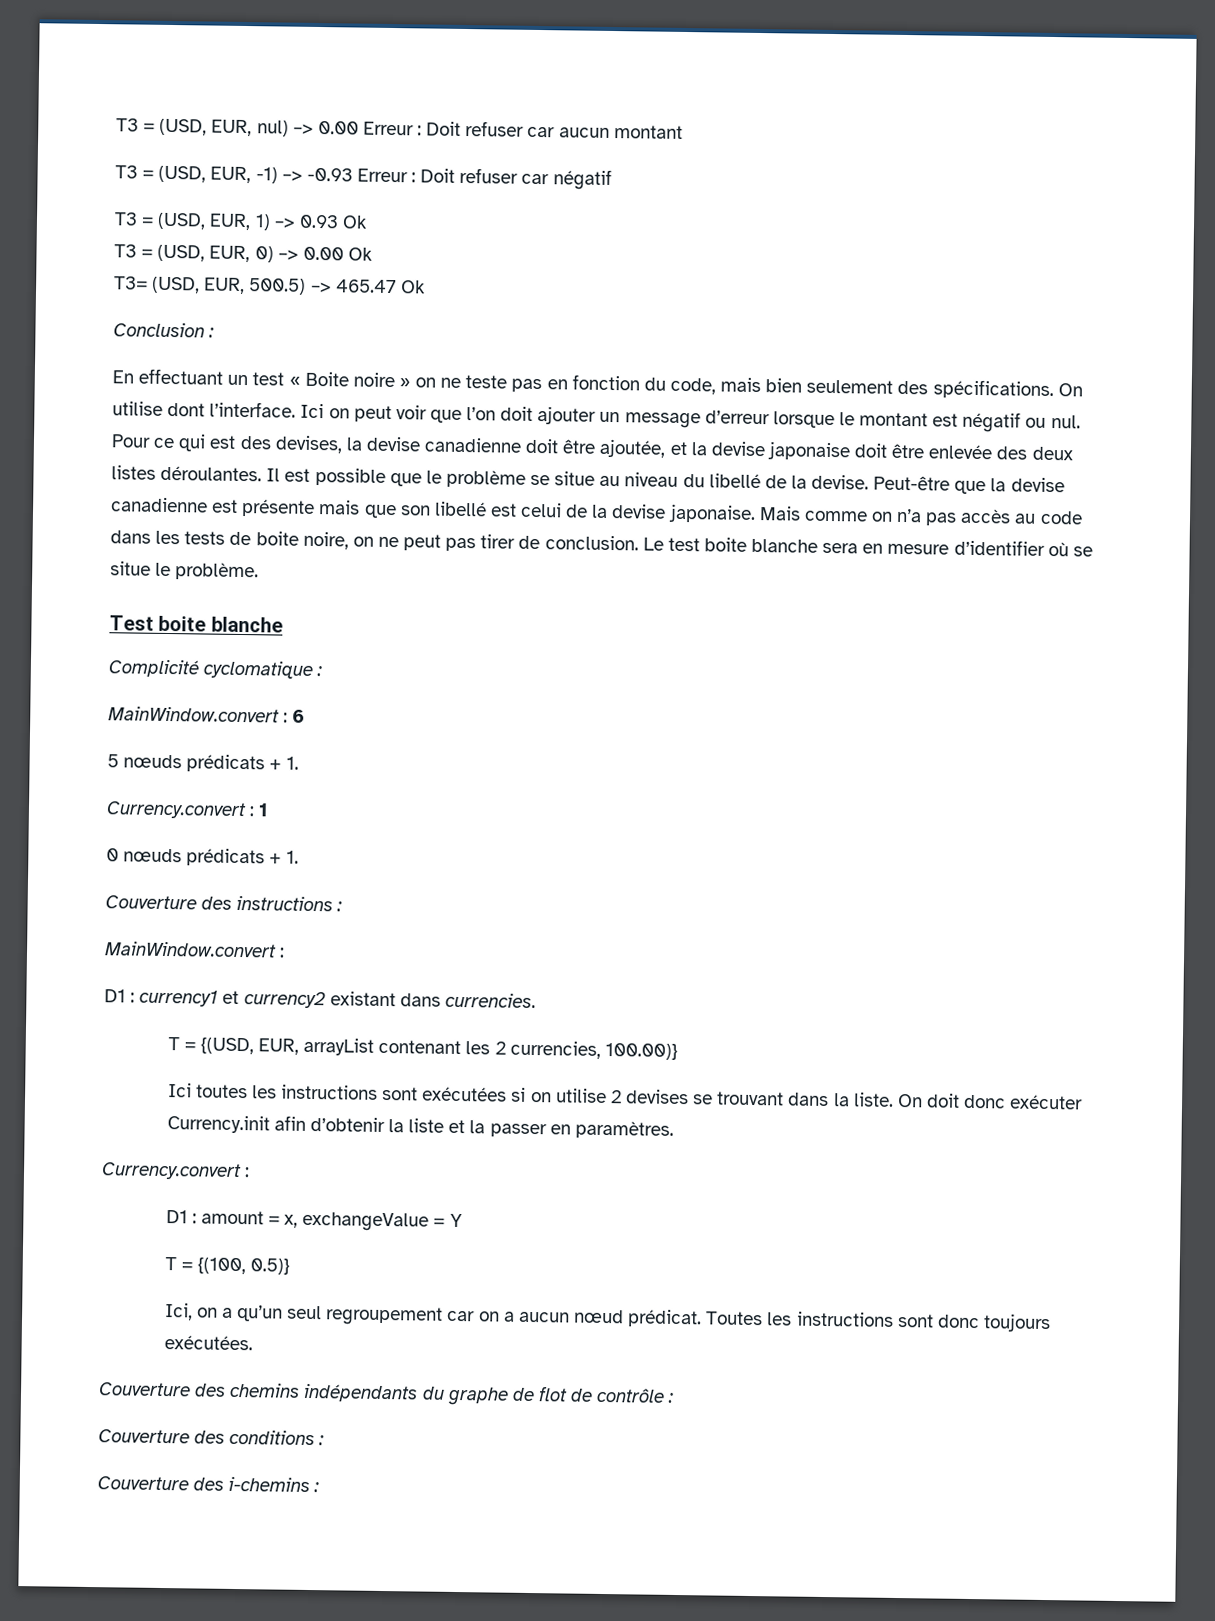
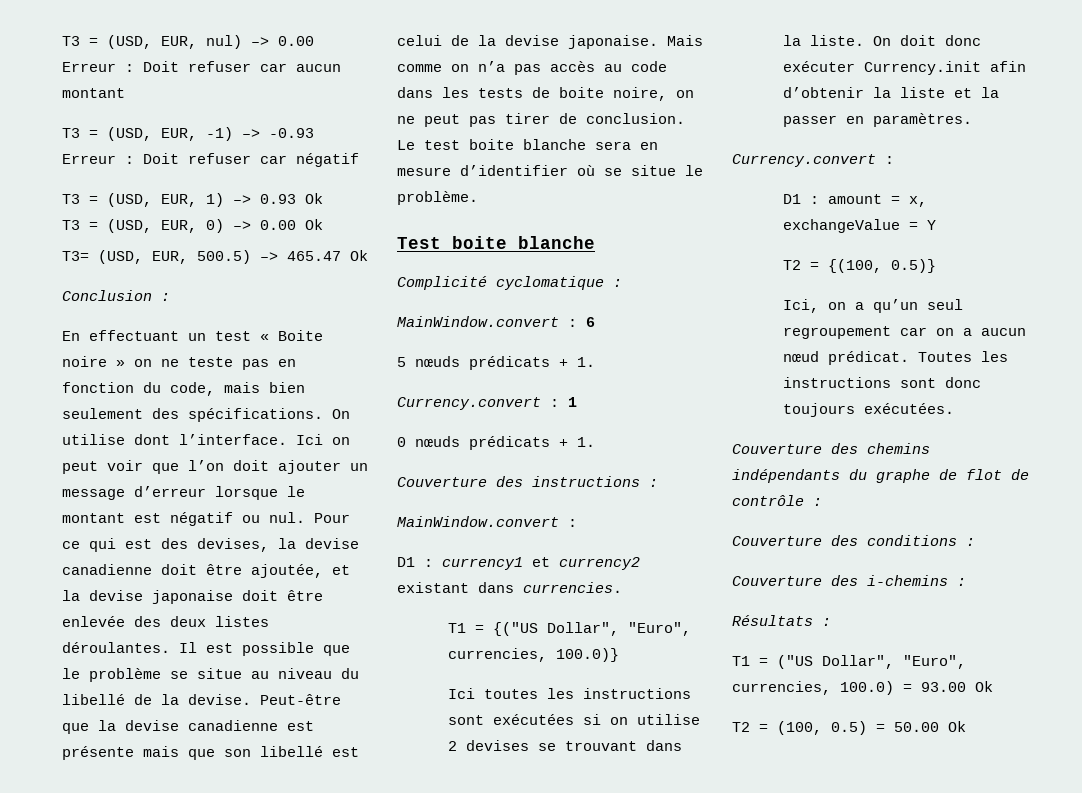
[167,1037,678,1060] T = {(USD, EUR, arrayList contenant les 2 currencies, 100.00)} -> [448,622,692,636] [448,648,620,662] T1 = {("US Dollar", "Euro", currencies, 100.0)}
[164,1257,177,1271] T -> [783,260,802,270] T2
(320, 1487) none -> [732,615,831,626] [732,655,966,669] [732,681,993,695] [732,721,966,735] // Résultats : // T1 = ("US Dollar", "Euro", currencies, 100.0) = 93.00 Ok // T2 = (100, 0.5) = 50.00 Ok

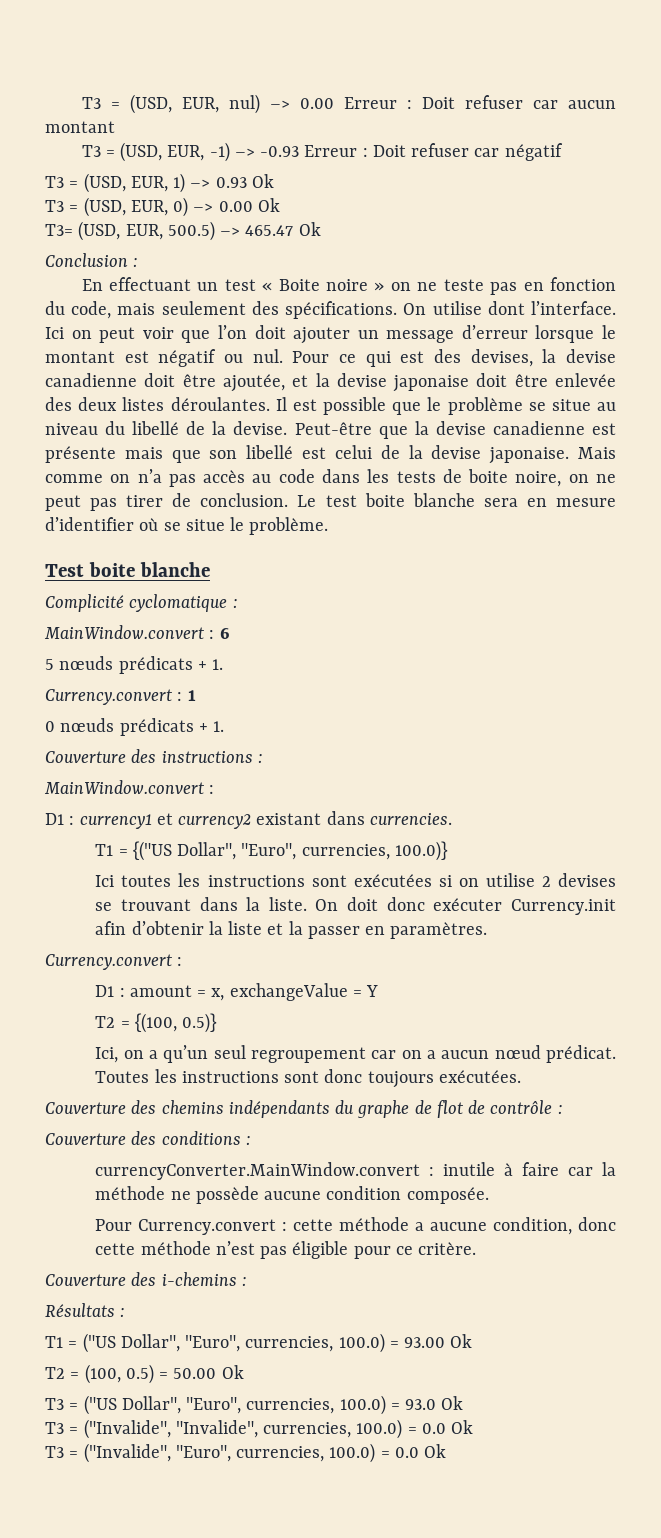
[269,382,305,393] bien -> (156, 309) none
(975, 542) none -> [95,1162,616,1180] [95,1186,489,1204] [95,1217,616,1235] [95,1241,477,1259] // currencyConverter.MainWindow.convert : inutile à faire car la méthode ne possède aucune condition composée. // Pour Currency.convert : cette méthode a aucune condition, donc cette méthode n’est pas éligible pour ce critère.
(966, 726) none -> [45,1395,464,1415] [45,1419,474,1439] [45,1443,447,1463] // T3 = ("US Dollar", "Euro", currencies, 100.0) = 93.0 Ok // T3 = ("Invalide", "Invalide", currencies, 100.0) = 0.0 Ok // T3 = ("Invalide", "Euro", currencies, 100.0) = 0.0 Ok

